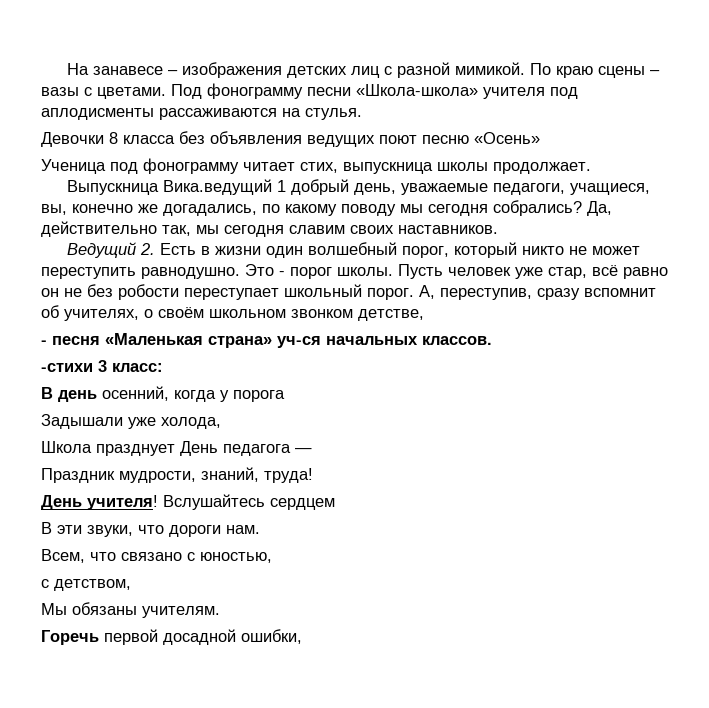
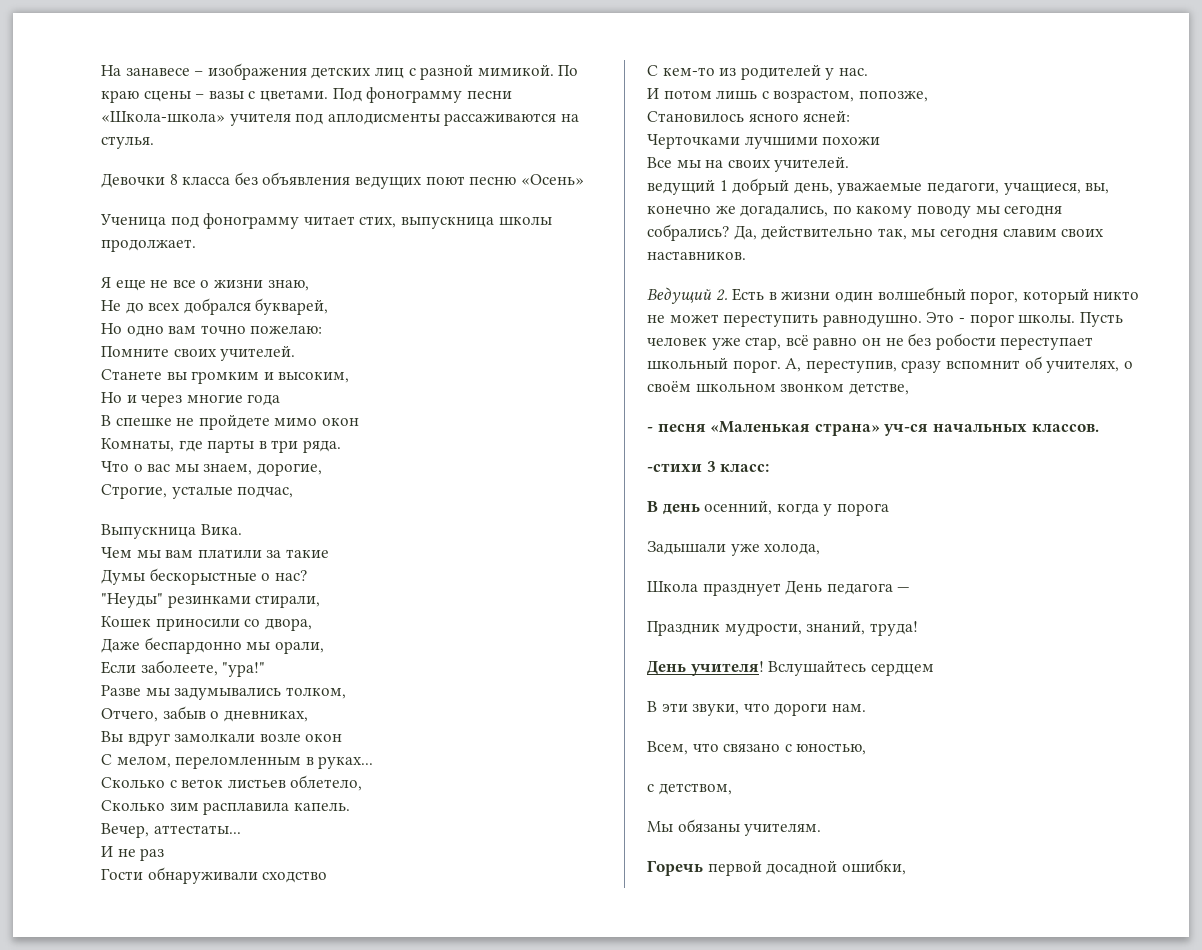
[66,179,272,195] Выпускница Вика.ведущий -> [101,276,309,291] [101,298,329,315] [101,323,323,337] [101,345,296,361] [101,369,350,384] [101,392,281,407] [101,414,359,430] [101,438,341,453] [101,461,322,476] [101,484,294,499] [101,524,242,539] [101,547,329,558] [101,568,307,585] [101,593,321,608] [101,616,312,631] [101,637,324,654] [101,660,266,677] [101,685,346,700] [101,706,308,722] [101,731,343,746] [101,754,374,769] [101,775,363,791] [101,800,350,815] [101,823,241,838] [101,846,165,861] [101,867,328,884] [647,64,868,80] [647,88,928,103] [647,110,851,122] [647,134,881,149] [647,156,850,172] [647,179,715,195] Я еще не все о жизни знаю, // Не до всех добрался букварей, // Но одно вам точно пожелаю: // Помните своих учителей. // Станете вы громким и высоким, // Но и через многие года // В спешке не пройдете мимо окон // Комнаты, где парты в три ряда. // Что о вас мы знаем, дорогие, // Строгие, усталые подчас, // Выпускница Вика. // Чем мы вам платили за такие // Думы бескорыстные о нас? // "Неуды" резинками стирали, // Кошек приносили со двора, // Даже беспардонно мы орали, // Если заболеете, "ура!" // Разве мы задумывались толком, // Отчего, забыв о дневниках, // Вы вдруг замолкали возле окон // С мелом, переломленным в руках... // Сколько с веток листьев облетело, // Сколько зим расплавила капель. // Вечер, аттестаты... // И не раз // Гости обнаруживали сходство // С кем-то из родителей у нас. // И потом лишь с возрастом, попозже, // Становилось ясного ясней: // Черточками лучшими похожи // Все мы на своих учителей. // ведущий

